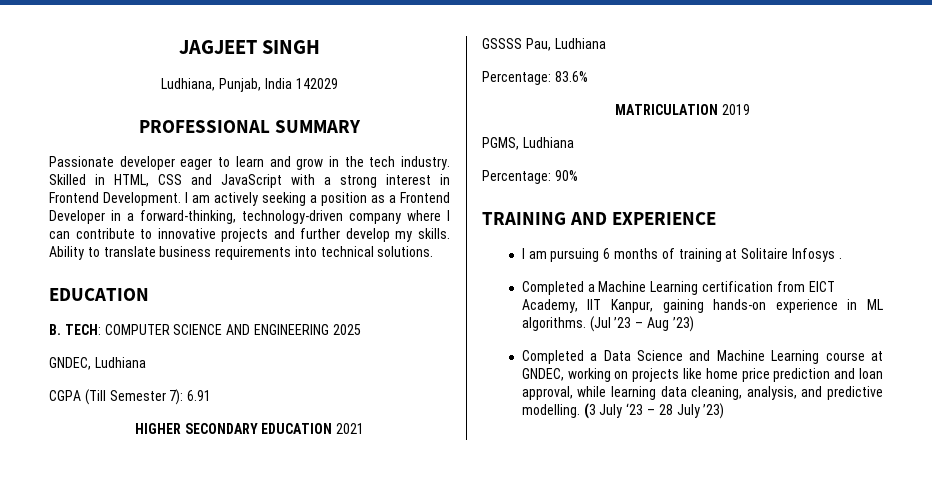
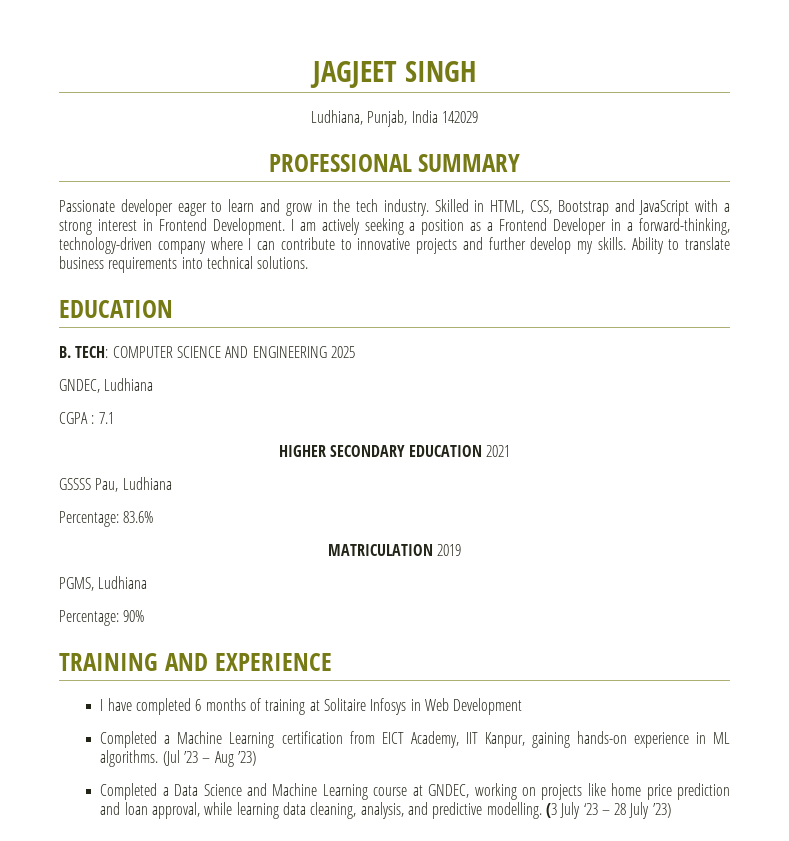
[158,174,182,185] CSS -> [530,200,609,216] CSS, Bootstrap
[84,389,212,405] (Till Semester 7): 6.91 -> [91,412,114,424] : 7.1
[528,248,600,262] am pursuing -> [107,698,191,715] have completed
[838,257,842,259] . -> [410,698,523,715] in Web Development

